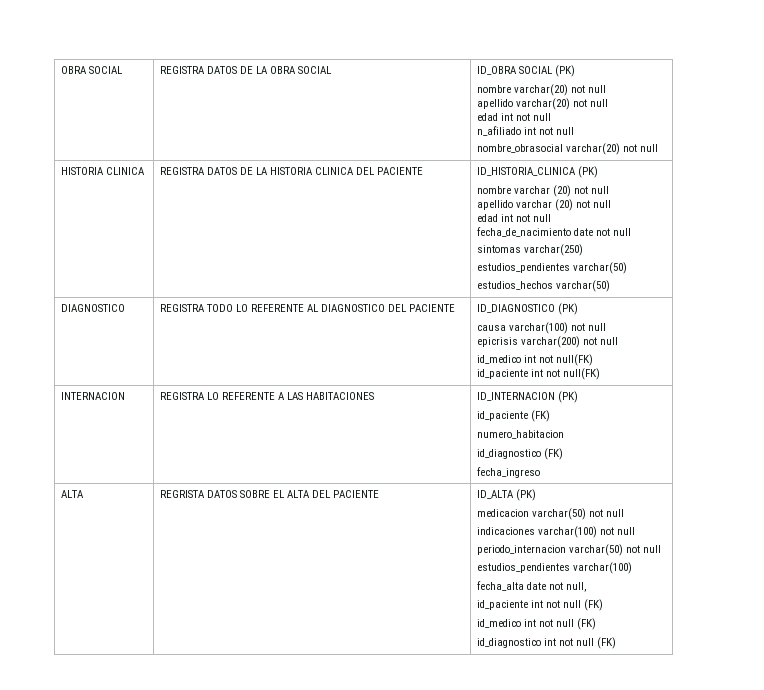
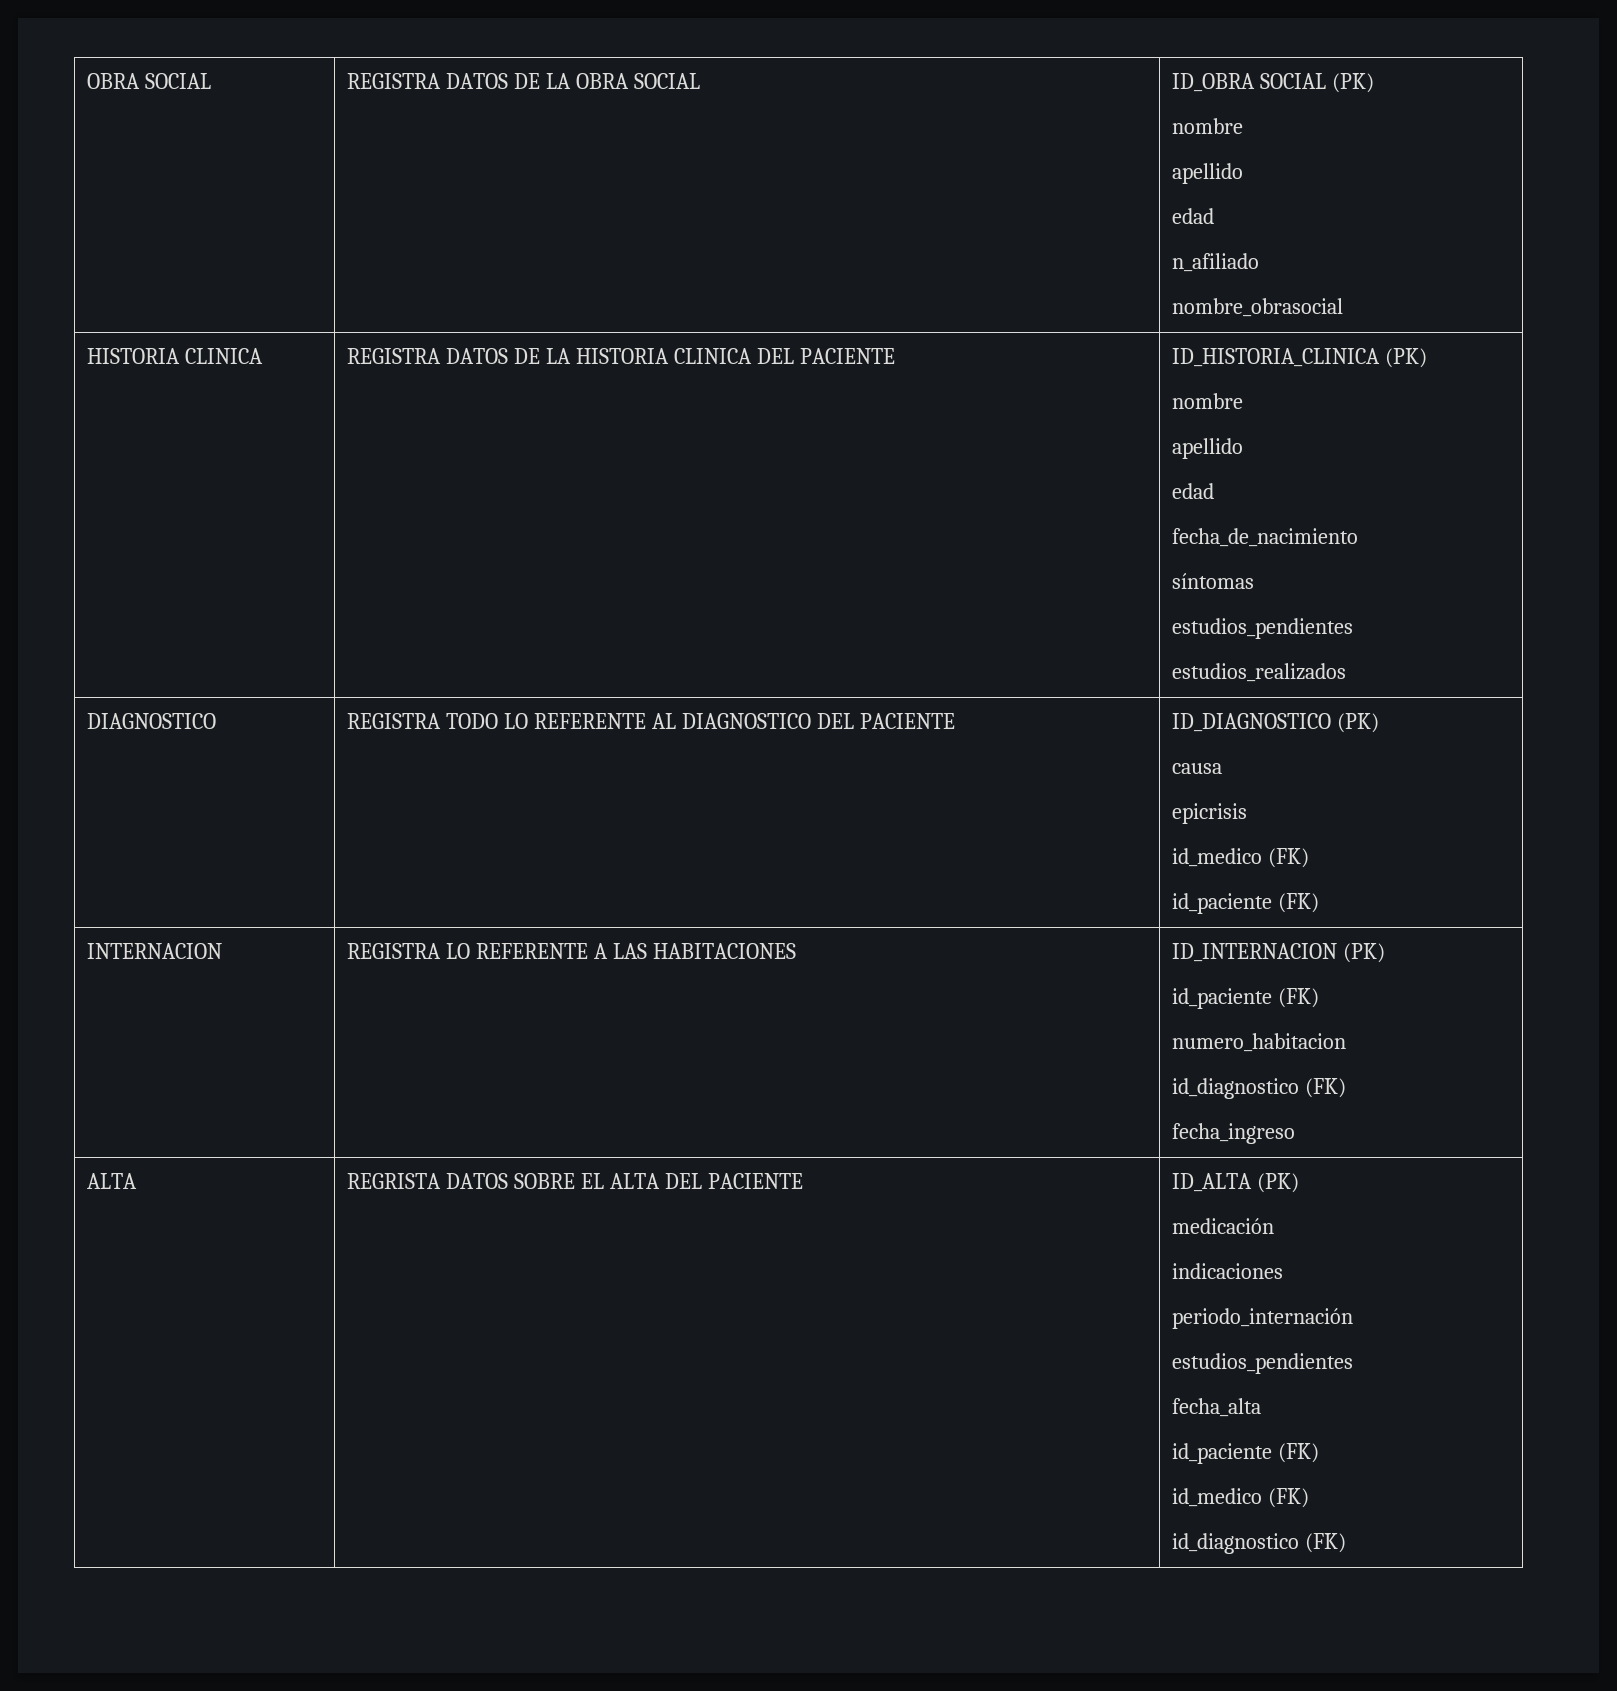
[514,84,607,96] [477,98,609,110] [477,113,552,121] [477,126,575,136] [477,143,659,155] varchar(20) not null // apellido varchar(20) not null // edad int not null // n_afiliado int not null // nombre_obrasocial varchar(20) not null -> [1172,163,1244,184] [1172,208,1215,224] [1172,253,1260,272] [1172,298,1344,317] // apellido // edad // n_afiliado // nombre_obrasocial
[514,185,610,197] [477,199,612,211] [477,214,552,222] [477,227,632,237] [477,244,584,256] [477,262,628,274] [477,280,611,292] varchar (20) not null // apellido varchar (20) not null // edad int not null // fecha_de_nacimiento date not null // sintomas varchar(250) // estudios_pendientes varchar(50) // estudios_hechos varchar(50) -> [1172,438,1244,459] [1172,483,1215,499] [1172,528,1359,547] [1172,573,1255,589] [1172,618,1354,639] [1172,663,1347,682] // apellido // edad // fecha_de_nacimiento // síntomas // estudios_pendientes // estudios_realizados
[509,322,607,334] [477,336,619,348] [477,354,594,366] [477,368,601,380] varchar(100) not null // epicrisis varchar(200) not null // id_medico int not null(FK) // id_paciente int not null(FK) -> [1172,803,1248,824] [1172,848,1310,868] [1172,893,1320,914] // epicrisis // id_medico (FK) // id_paciente (FK)
[477,508,625,520] [477,526,636,538] [477,544,662,556] [477,562,633,574] medicacion varchar(50) not null // indicaciones varchar(100) not null // periodo_internacion varchar(50) not null // estudios_pendientes varchar(100) -> [1172,1218,1275,1234] [1172,1263,1284,1279] [1172,1308,1354,1329] [1172,1353,1354,1374] medicación // indicaciones // periodo_internación // estudios_pendientes
[527,582,588,592] [477,600,582,610] date not null, // id_paciente int not null -> [1172,1443,1273,1464] // id_paciente
[524,619,575,627] int not null -> (1263, 1497) none
[544,638,595,646] int not null -> (1300, 1543) none

